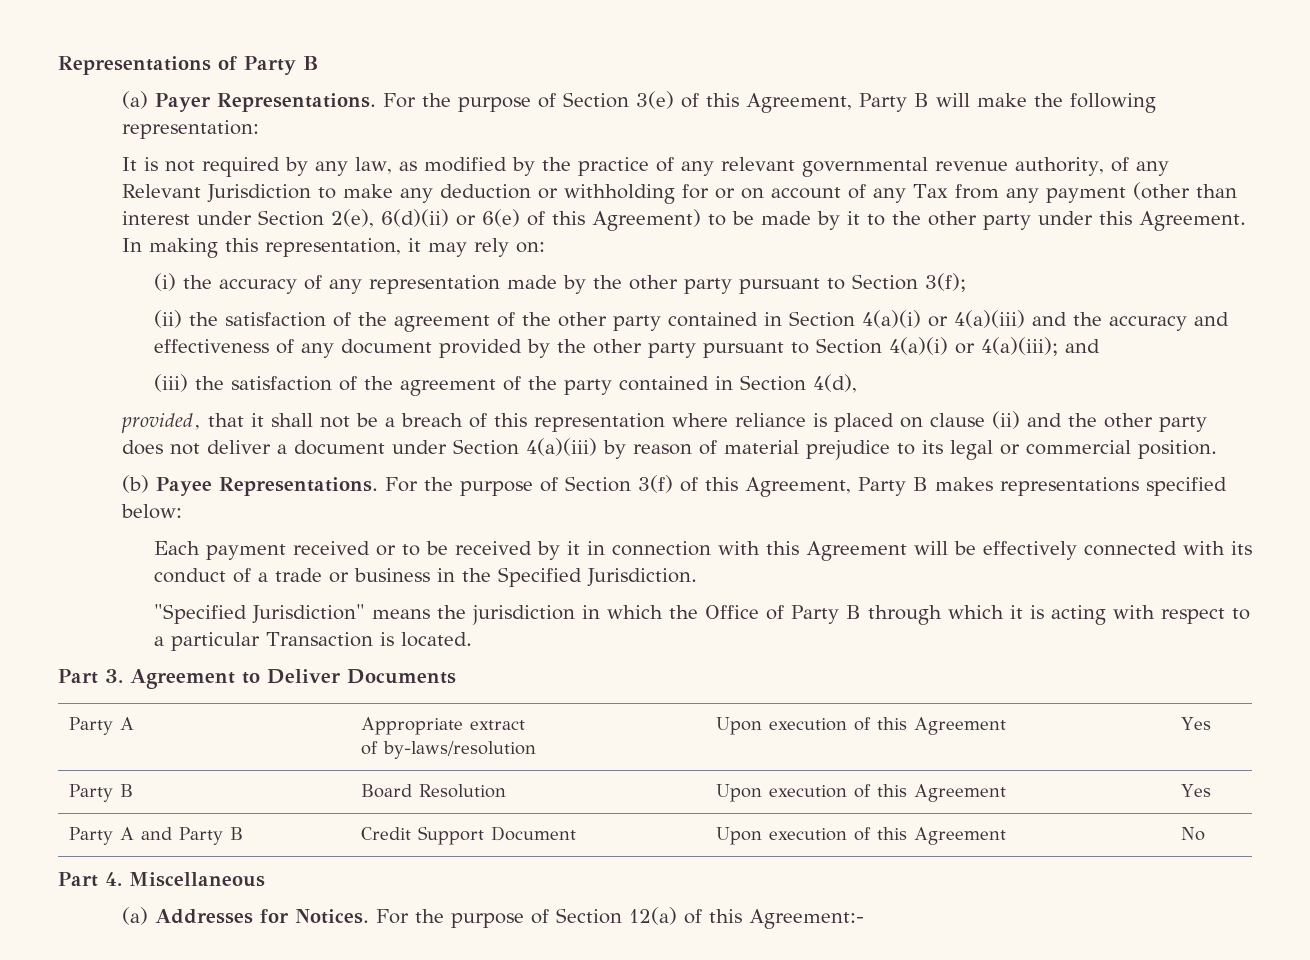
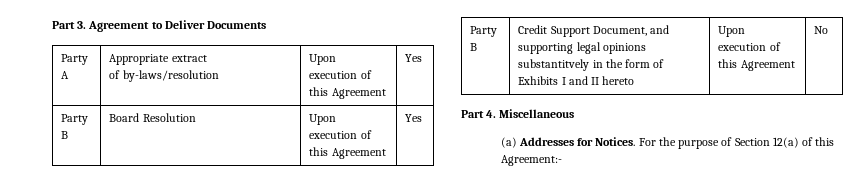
[58,56,319,75] [121,91,1156,113] [121,120,259,139] [121,157,1169,177] [121,182,1237,204] [121,209,1246,231] [121,238,545,258] [153,273,966,294] [153,310,1229,332] [153,337,1100,358] [153,374,857,396] [120,411,1207,433] [121,438,1217,460] [121,475,1227,497] [120,504,182,519] [153,541,1252,561] [153,567,697,587] [153,604,1250,625] [153,632,472,651] Representations of Party B // (a) Payer Representations. For the purpose of Section 3(e) of this Agreement, Party B will make the following representation: // It is not required by any law, as modified by the practice of any relevant governmental revenue authority, of any Relevant Jurisdiction to make any deduction or withholding for or on account of any Tax from any payment (other than interest under Section 2(e), 6(d)(ii) or 6(e) of this Agreement) to be made by it to the other party under this Agreement. In making this representation, it may rely on: // (i) the accuracy of any representation made by the other party pursuant to Section 3(f); // (ii) the satisfaction of the agreement of the other party contained in Section 4(a)(i) or 4(a)(iii) and the accuracy and effectiveness of any document provided by the other party pursuant to Section 4(a)(i) or 4(a)(iii); and // (iii) the satisfaction of the agreement of the party contained in Section 4(d), // provided, that it shall not be a breach of this representation where reliance is placed on clause (ii) and the other party does not deliver a document under Section 4(a)(iii) by reason of material prejudice to its legal or commercial position. // (b) Payee Representations. For the purpose of Section 3(f) of this Agreement, Party B makes representations specified below: // Each payment received or to be received by it in connection with this Agreement will be effectively connected with its conduct of a trade or business in the Specified Jurisdiction. // "Specified Jurisdiction" means the jurisdiction in which the Office of Party B through which it is acting with respect to a particular Transaction is located. // -> (52, 25) none
[120,827,224,845] A and Party -> (498, 31) none
[491,826,577,841] Document -> [592,25,670,36] [518,42,646,54] [518,59,665,71] [518,76,635,85] Document, and supporting legal opinions substantitvely in the form of Exhibits I and II hereto

